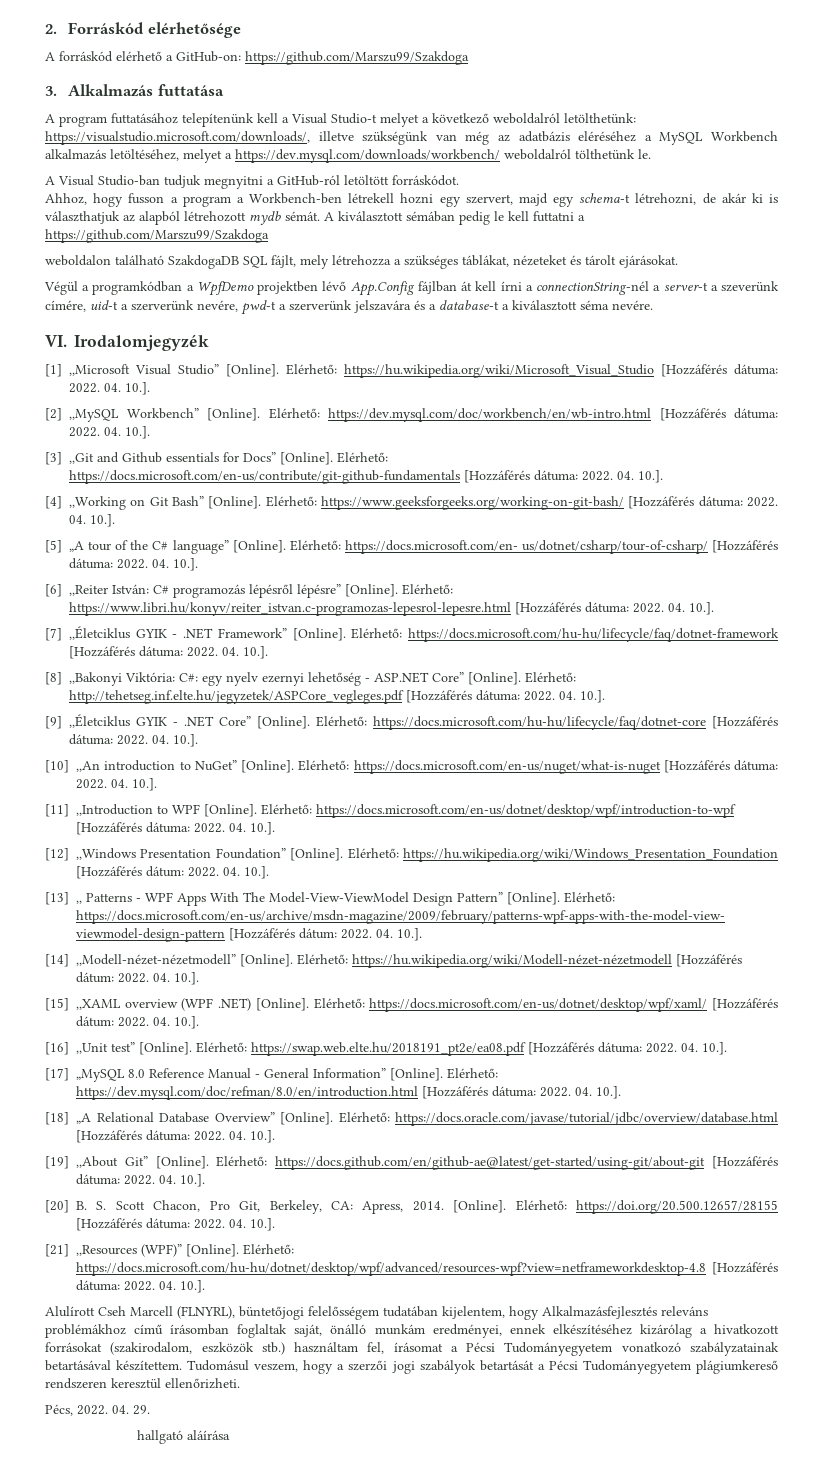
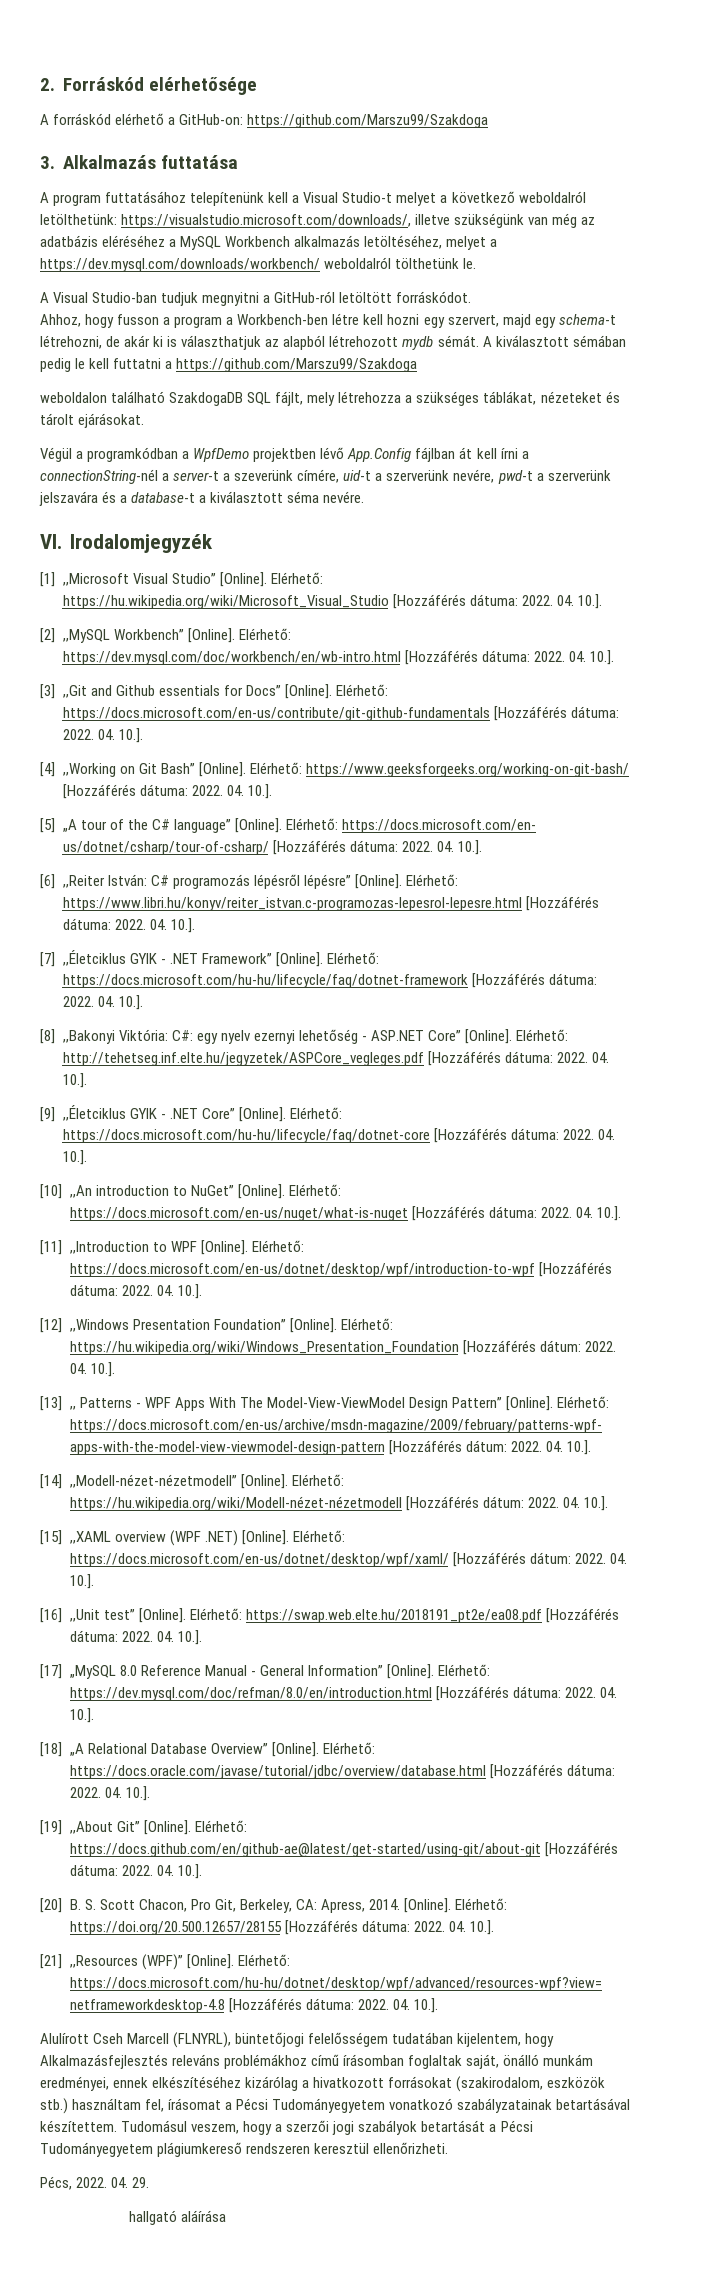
[348,193,395,203] létrekell -> [332,313,384,325] létre kell

